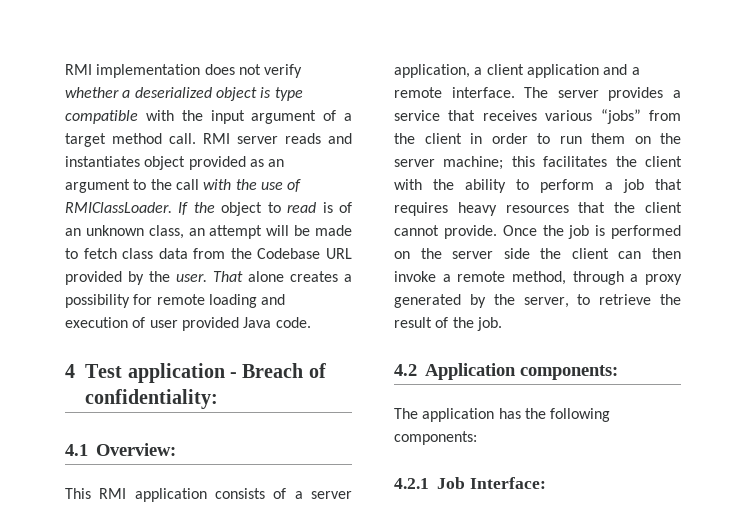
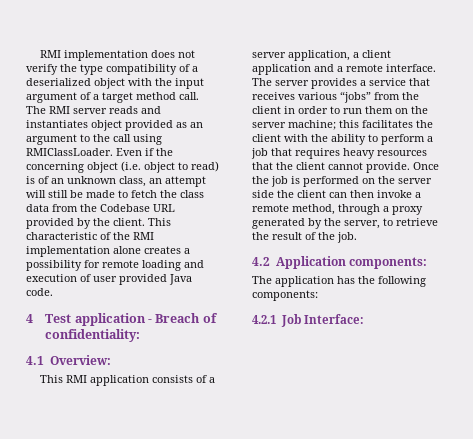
[65,87,303,101] [65,110,138,124] whether a deserialized object is type compatible -> [60,64,198,75] [26,78,125,89] the type compatibility of a deserialized object
(196, 138) none -> [26,106,46,114] The
[203,179,302,192] [65,202,215,215] with the use of RMIClassLoader. If the -> [133,134,162,145] [26,148,173,156] [26,161,141,173] using RMIClassLoader. Even if the concerning object (i.e.
[287,202,317,213] read -> [191,161,219,172] read)
(290, 230) none -> [48,190,68,198] still
(117, 253) none -> [160,190,177,198] the
[176,271,243,282] user. That -> [113,218,171,226] [26,232,154,240] [26,246,110,257] client. This characteristic of the RMI implementation

